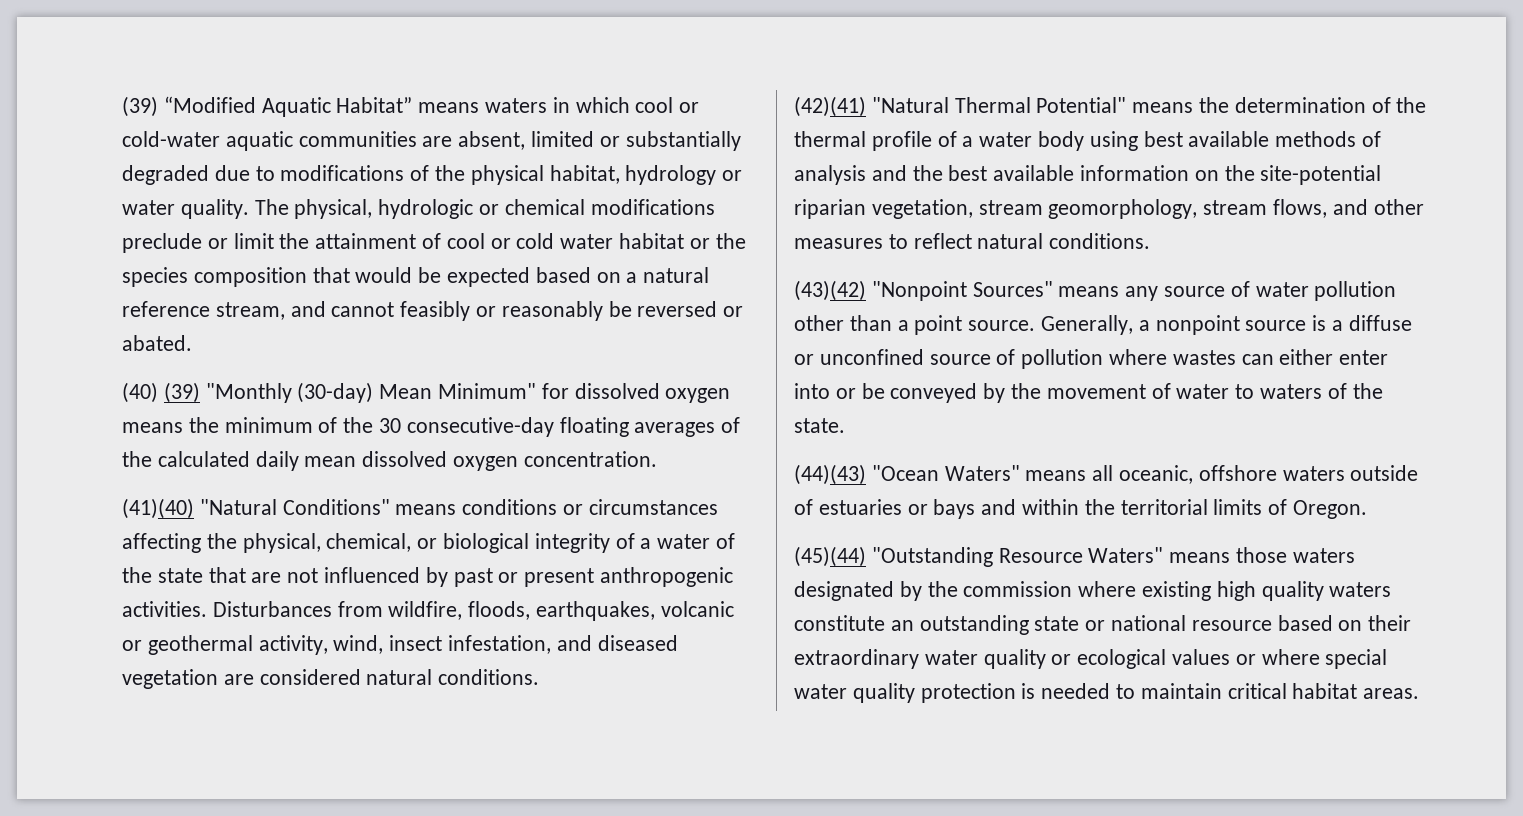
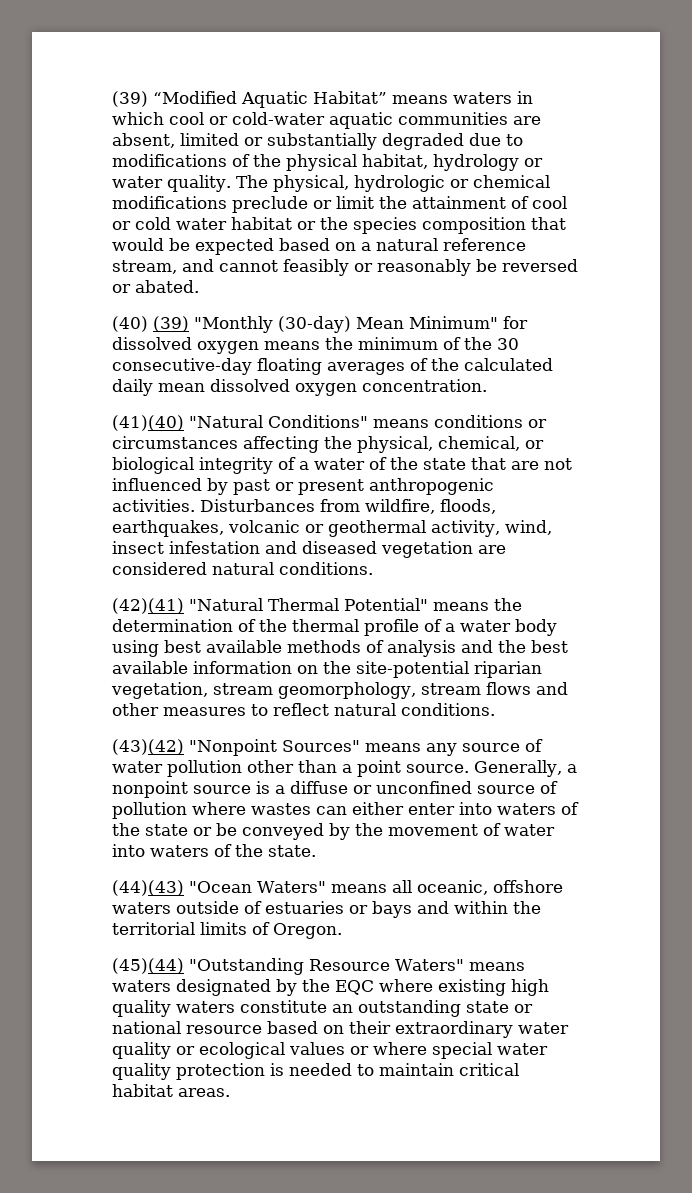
[448,635,552,654] infestation, -> [169,541,260,554] infestation
[1273,199,1328,218] flows, -> [485,682,531,695] flows
(830, 391) none -> [497,802,579,815] [112,823,188,836] waters of the state
[1235,384,1255,399] to -> [112,844,145,857] into
[1236,547,1288,563] those -> (525, 966) none
[963,581,1073,597] commission -> [335,980,374,995] EQC

